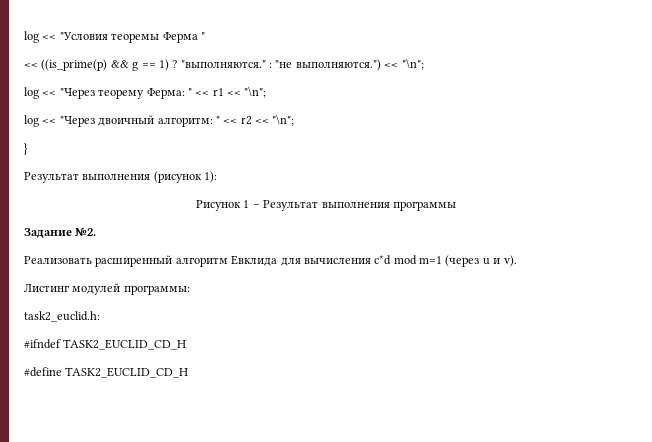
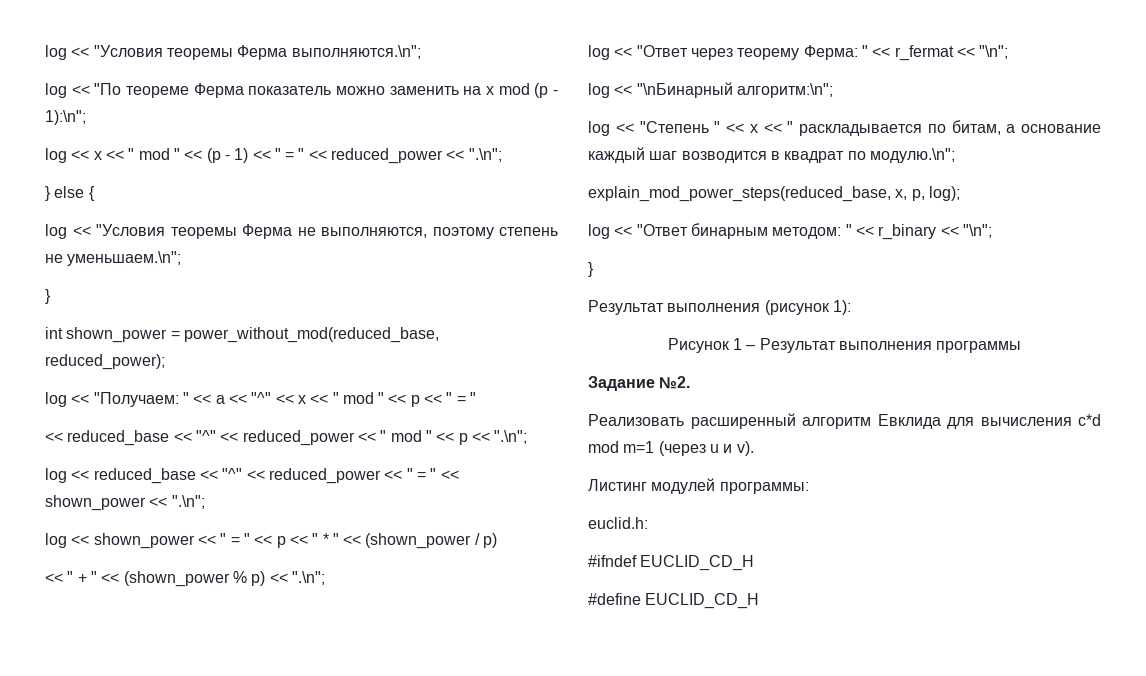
[24,31,205,43] [24,58,424,71] [24,86,267,99] [24,115,252,127] log << "Условия теоремы Ферма " // << ((is_prime(p) && g == 1) ? "выполняются." : "не выполняются.") << "\n"; // log << "Через теорему Ферма: " << r1 << "\n"; // log << "Через двоичный алгоритм: " << r2 -> [45,45,421,60] [45,83,559,98] [45,110,86,125] [45,148,502,164] [45,186,95,201] [45,224,558,239] [45,251,182,266] [45,289,51,304] [45,327,439,343] [45,354,165,370] [45,392,477,407] [45,430,528,446] [45,468,459,484] [45,495,205,511] [45,533,498,549] [45,571,325,587] [588,45,1009,61] [588,82,833,98] [588,120,1101,136] [588,147,955,163] [588,186,960,202] [588,223,937,240] log << "Условия теоремы Ферма выполняются.\n"; // log << "По теореме Ферма показатель можно заменить на x mod (p - 1):\n"; // log << x << " mod " << (p - 1) << " = " << reduced_power << ".\n"; // } else { // log << "Условия теоремы Ферма не выполняются, поэтому степень не уменьшаем.\n"; // } // int shown_power = power_without_mod(reduced_base, reduced_power); // log << "Получаем: " << a << "^" << x << " mod " << p << " = " // << reduced_base << "^" << reduced_power << " mod " << p << ".\n"; // log << reduced_base << "^" << reduced_power << " = " << shown_power << ".\n"; // log << shown_power << " = " << p << " * " << (shown_power / p) // << " + " << (shown_power % p) << ".\n"; // log << "Ответ через теорему Ферма: " << r_fermat << "\n"; // log << "\nБинарный алгоритм:\n"; // log << "Степень " << x << " раскладывается по битам, а основание каждый шаг возводится в квадрат по модулю.\n"; // explain_mod_power_steps(reduced_base, x, p, log); // log << "Ответ бинарным методом: " << r_binary
[24,311,100,322] task2_euclid.h: -> [588,517,648,529] euclid.h:
[63,339,187,350] TASK2_EUCLID_CD_H -> [640,555,755,571] EUCLID_CD_H
[65,367,189,378] TASK2_EUCLID_CD_H -> [645,593,760,609] EUCLID_CD_H

